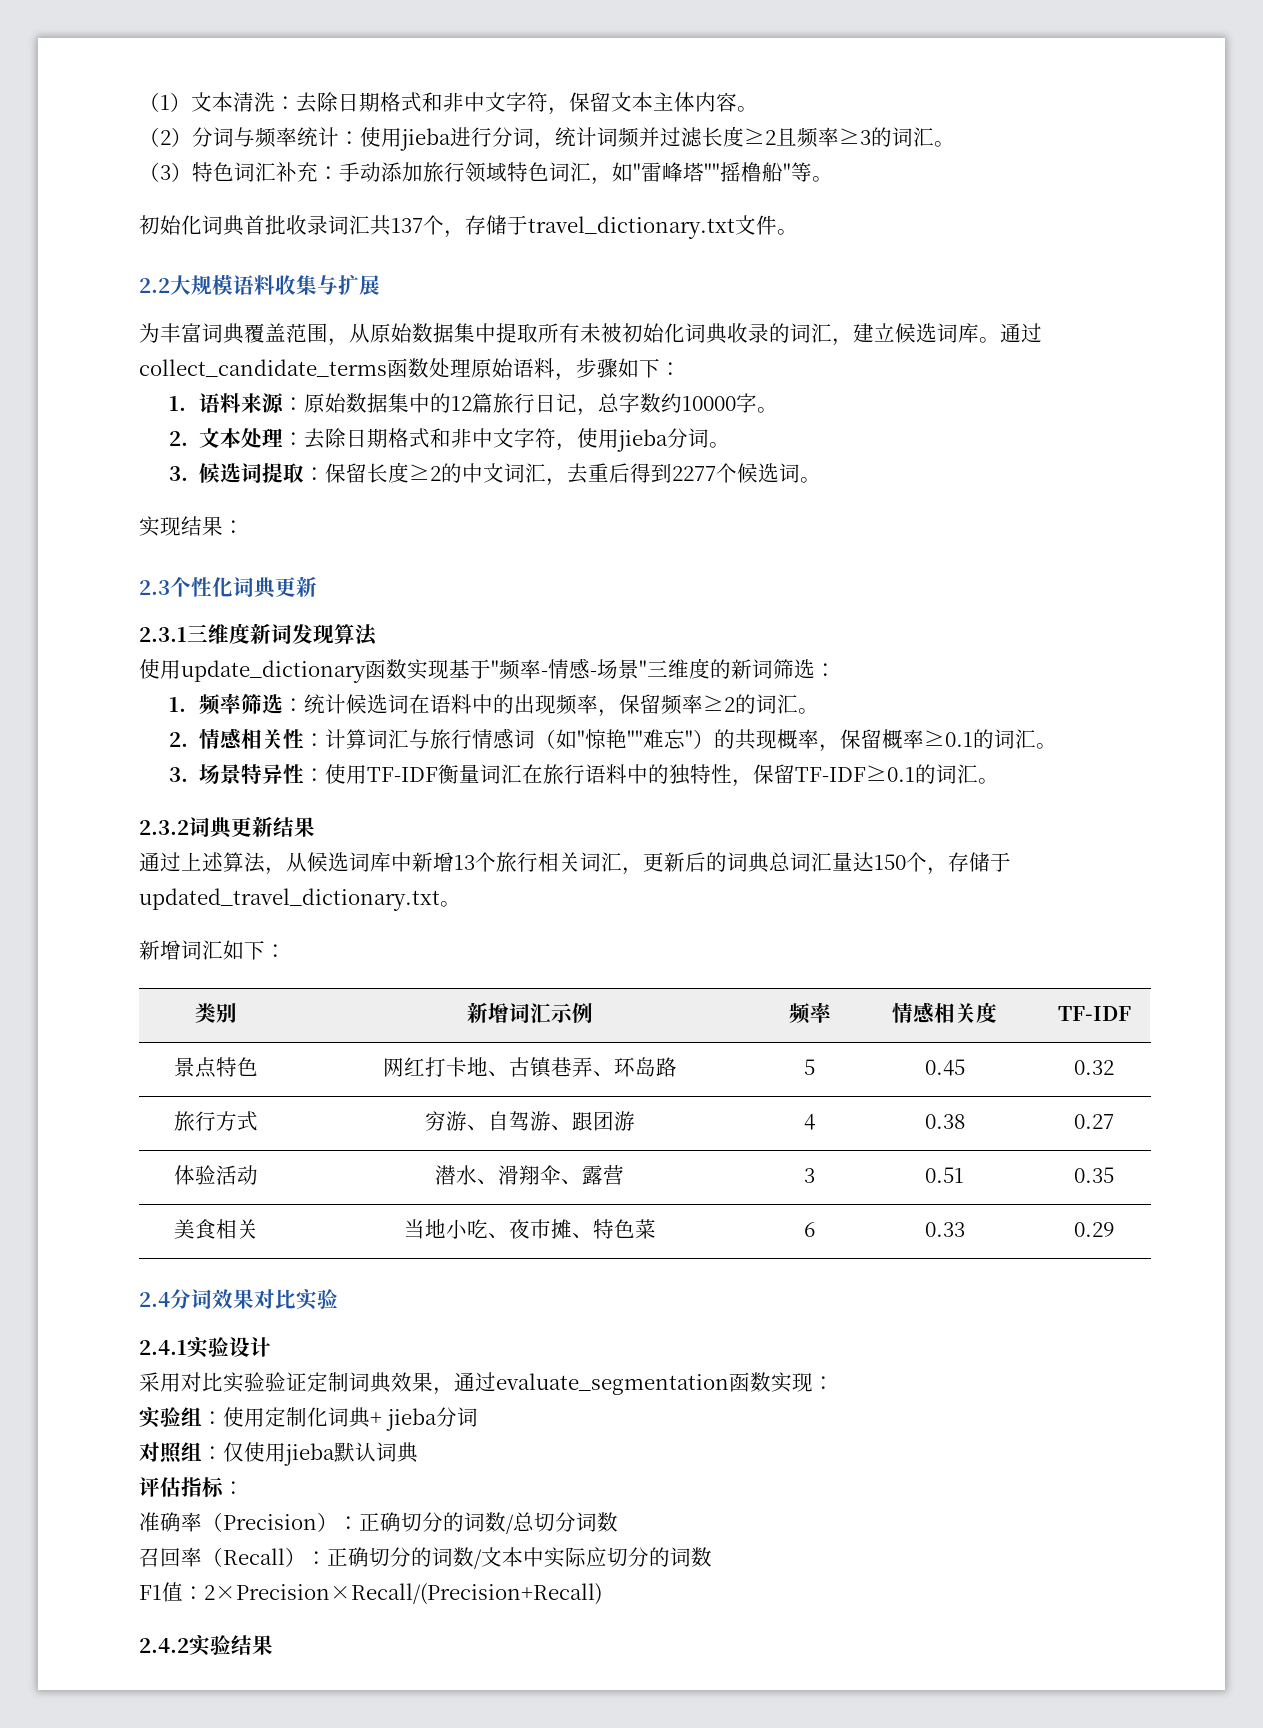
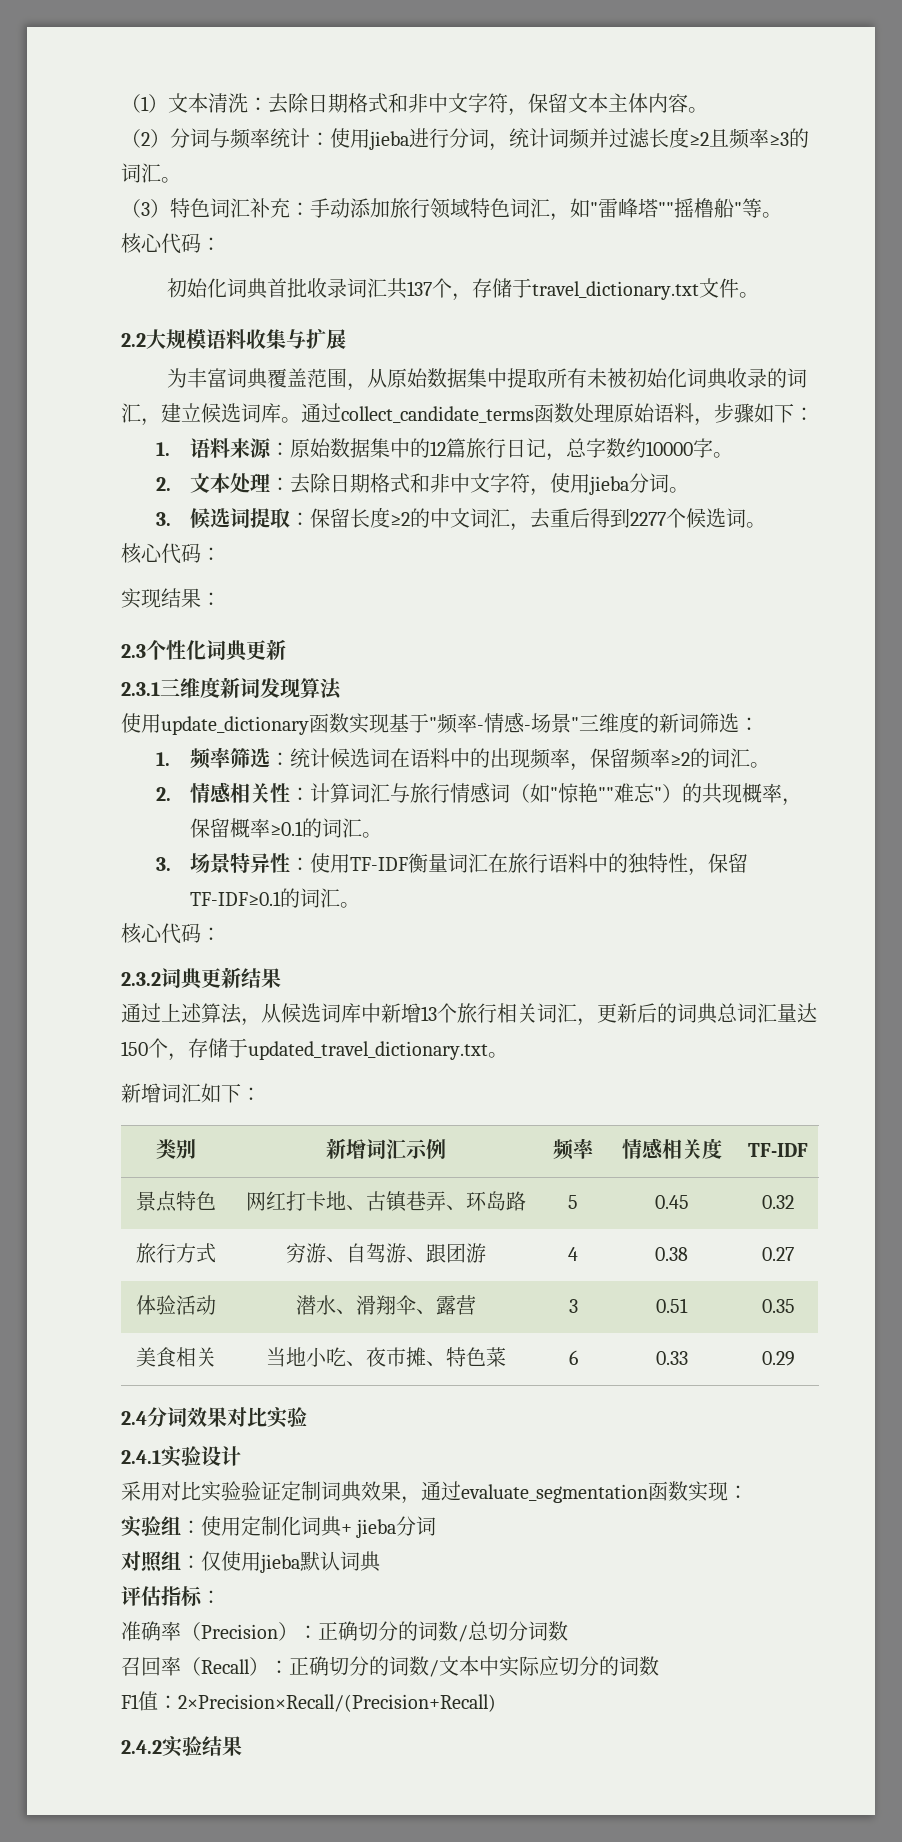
(833, 179) none -> [121,233,221,254] // 核心代码：
(822, 480) none -> [121,543,221,564] // 核心代码：
(1000, 781) none -> [121,923,221,944] // 核心代码：

